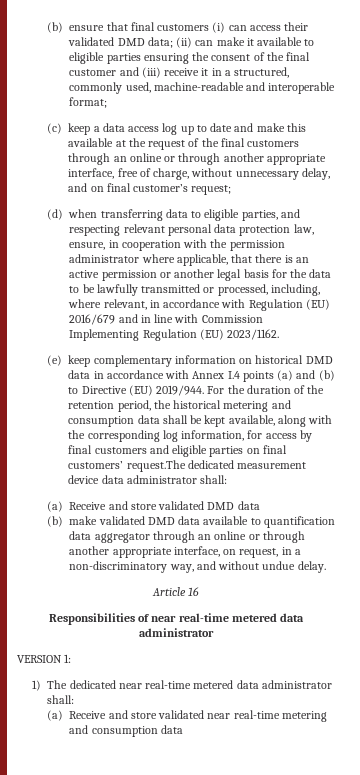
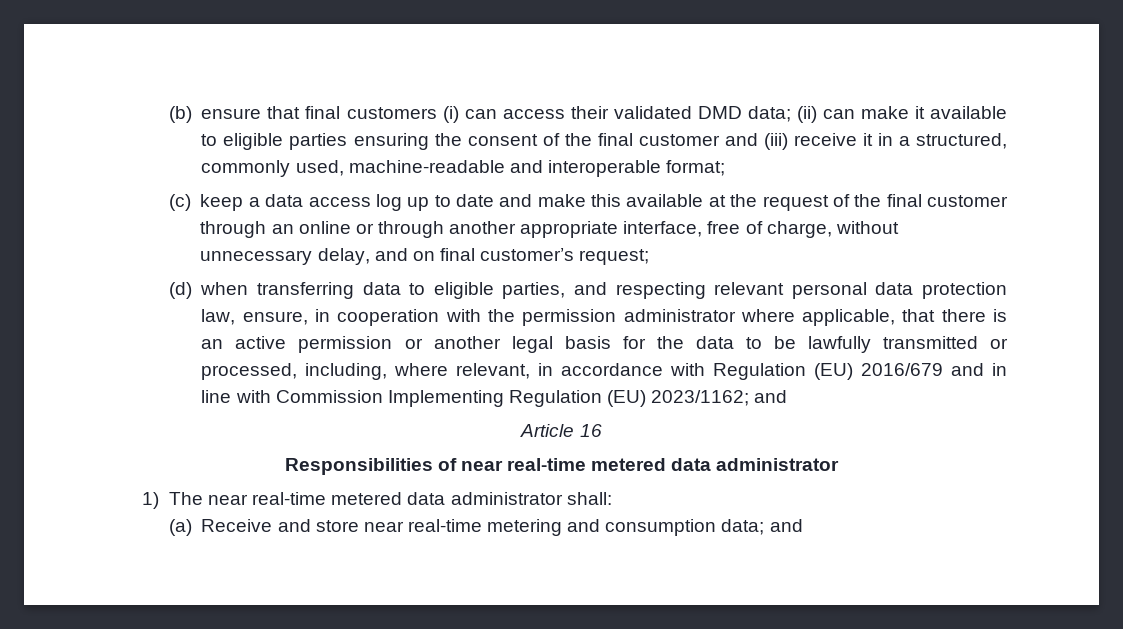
[247,140,300,147] customers -> [926,195,1008,207] customer
[227,329,280,340] [47,355,333,367] [68,370,335,382] [68,385,325,396] [68,400,291,412] [68,415,333,427] [68,430,312,442] [68,445,287,457] [68,460,307,472] [68,475,228,484] [47,501,260,512] [47,516,335,528] [69,531,305,543] [69,546,301,558] [69,561,326,573] 2023/1162. // (e) keep complementary information on historical DMD data in accordance with Annex I.4 points (a) and (b) to Directive (EU) 2019/944. For the duration of the retention period, the historical metering and consumption data shall be kept available, along with the corresponding log information, for access by final customers and eligible parties on final customers’ request.The dedicated measurement device data administrator shall: // (a) Receive and store validated DMD data // (b) make validated DMD data available to quantification data aggregator through an online or through another appropriate interface, on request, in a non-discriminatory way, and without undue delay. -> [651,390,788,406] 2023/1162; and
[17,654,72,663] // VERSION 1: -> (840, 464) none
[69,680,116,689] dedicated -> (203, 498) none
[158,710,205,719] validated -> (359, 526) none
[160,725,183,734] data -> [721,519,803,535] data; and

